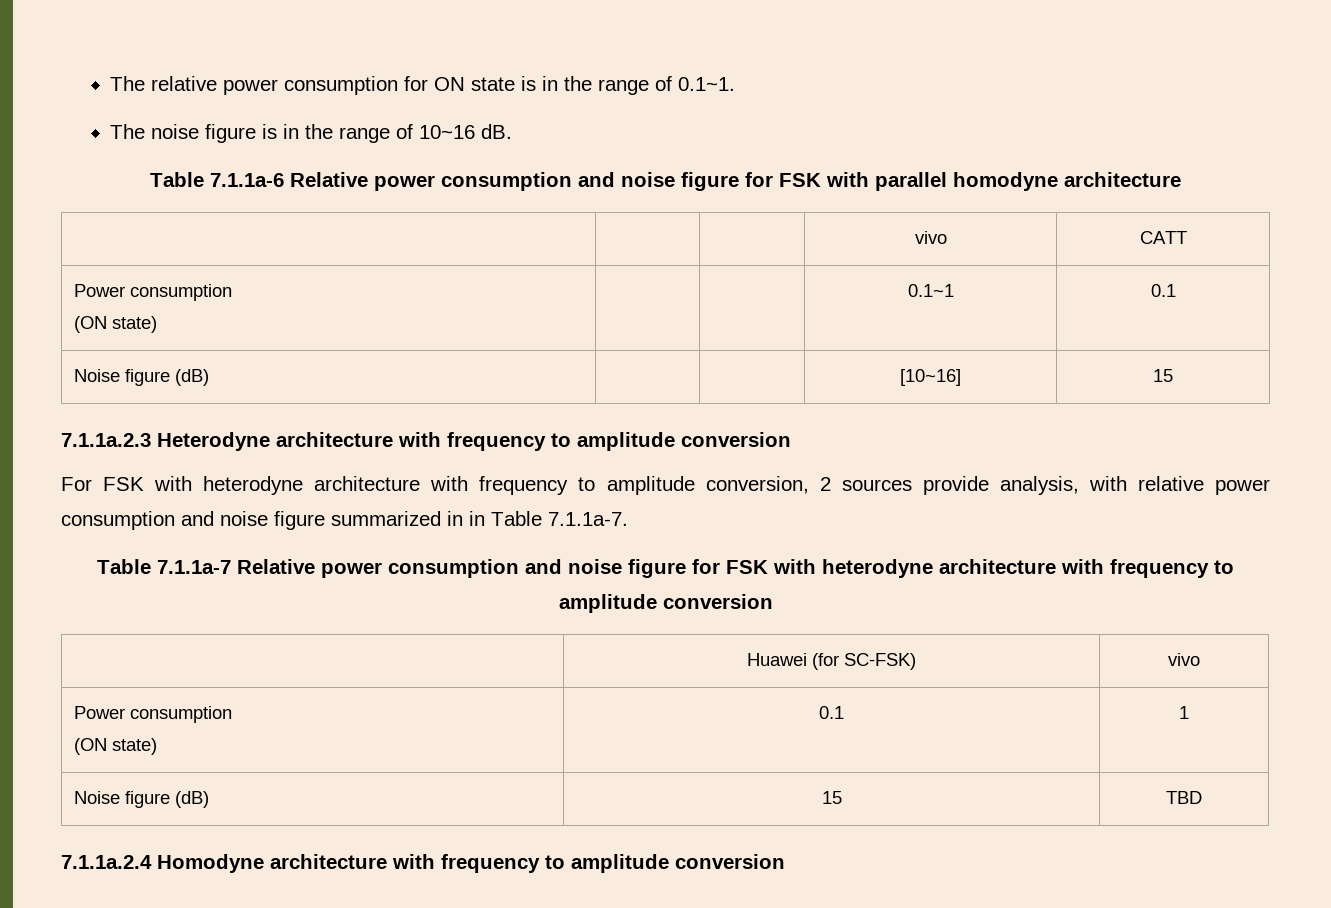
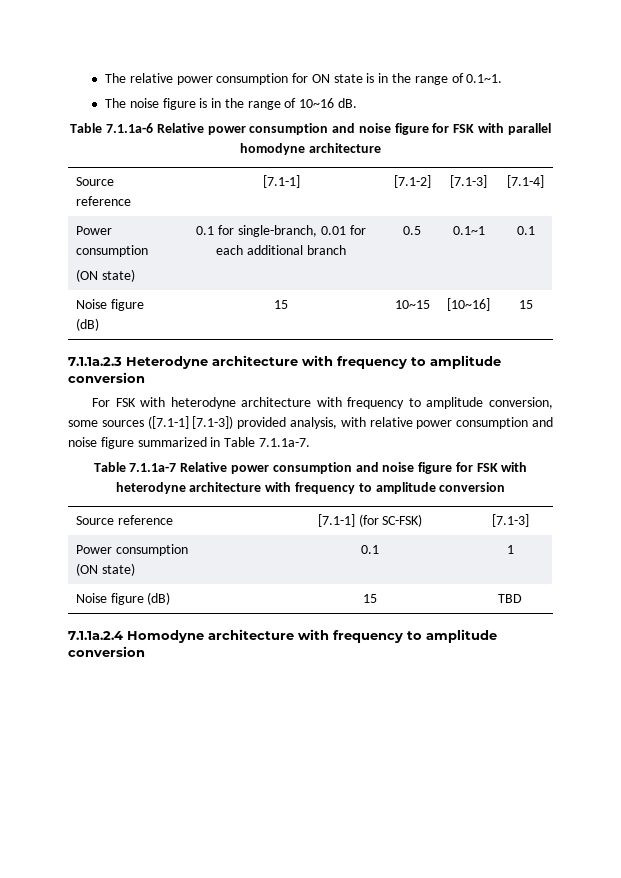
[914,231,947,244] [1139,231,1187,244] [74,284,233,301] [74,316,158,333] | | | vivo | CATT // Power consumption // (ON state) | | -> [75,177,114,186] [75,196,131,206] [262,175,300,188] [393,175,431,188] [450,175,487,188] [507,175,544,188] [75,226,112,235] [75,245,148,257] [75,269,135,282] [196,225,366,237] [216,245,346,255] [403,226,421,235] Source reference | [7.1-1] | [7.1-2] | [7.1-3] | [7.1-4] // Power consumption // (ON state) | 0.1 for single-branch, 0.01 for each additional branch | 0.5
(210, 377) | -> [274,300,288,309] [394,300,430,309] 15 | 10~15
[819,476,989,495] 2 sources provide -> [68,416,287,429] some sources ([7.1-1] [7.1-3]) provided
[469,511,485,526] in -> (221, 442) none
[747,653,808,666] | Huawei -> [75,515,173,525] [317,514,355,527] Source reference | [7.1-1]
[1168,653,1200,666] vivo -> [491,514,529,527] [7.1-3]

